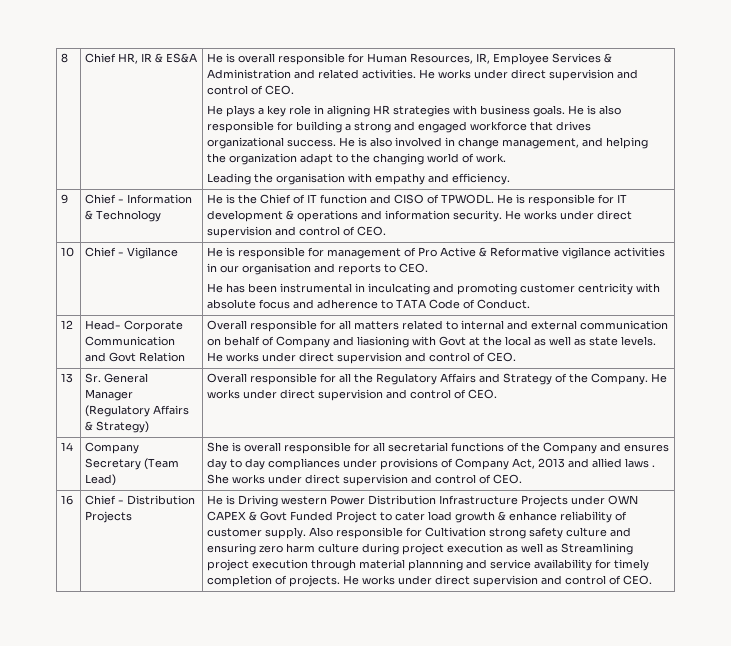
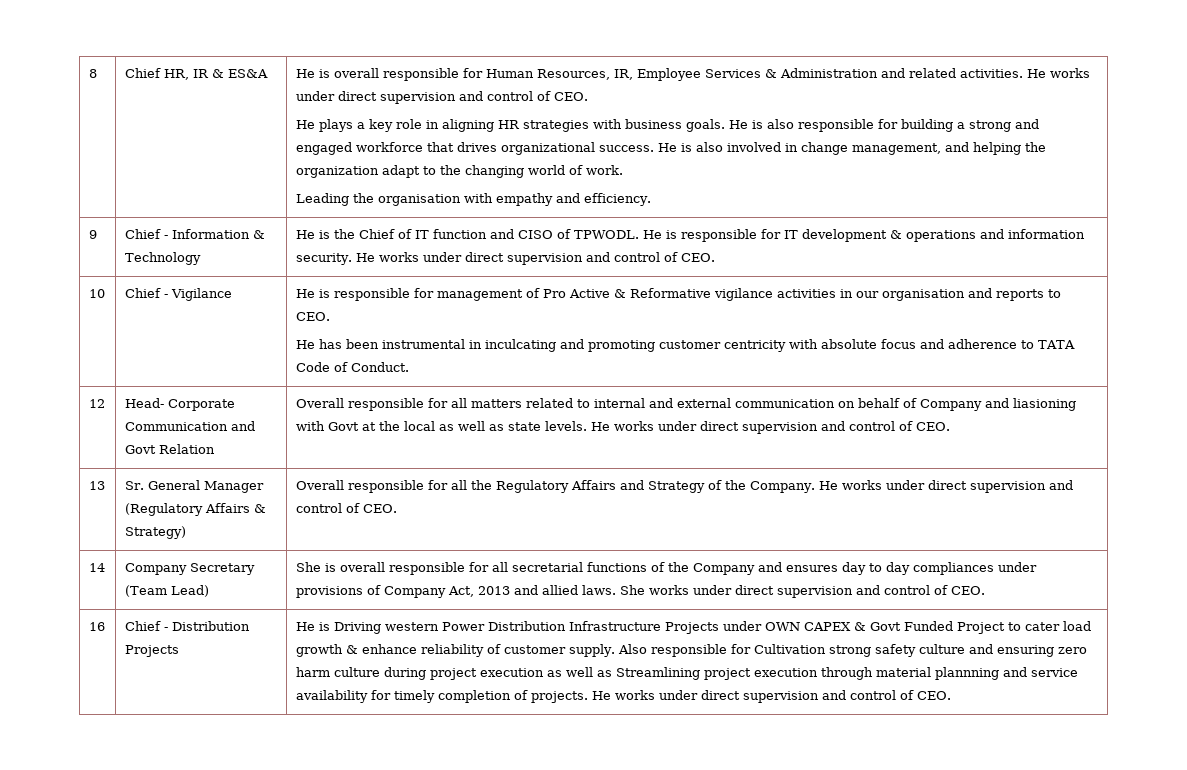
[625,458,656,468] laws . -> [581,585,616,595] laws.

